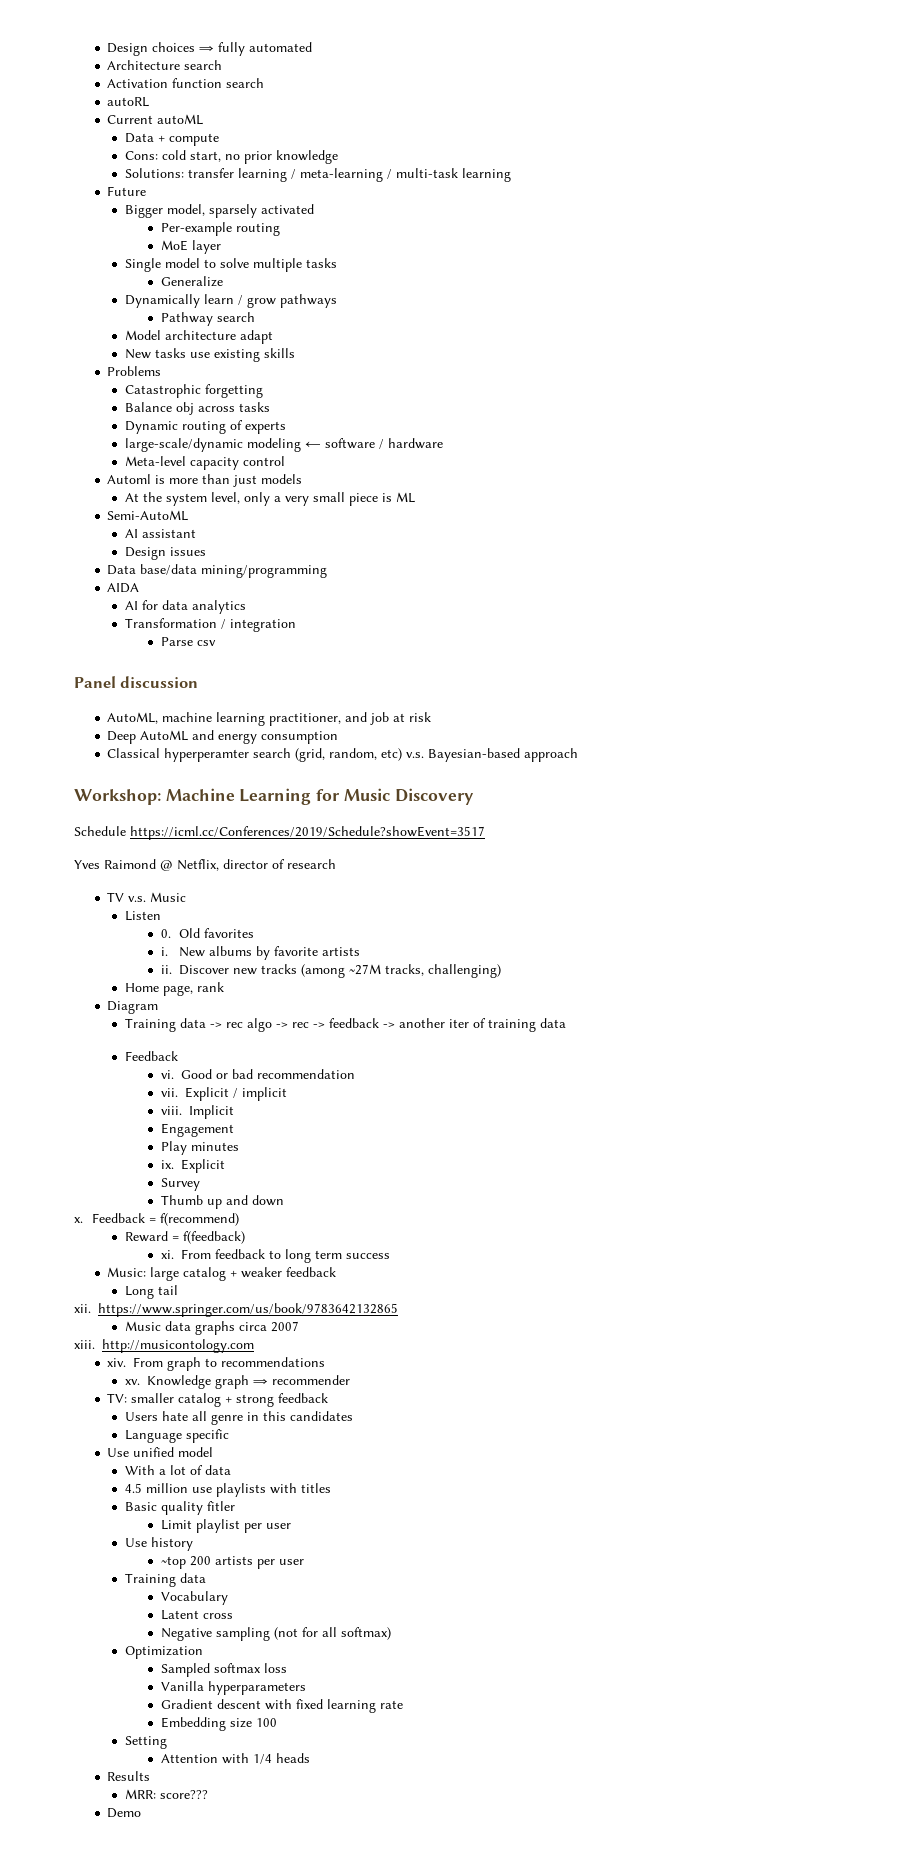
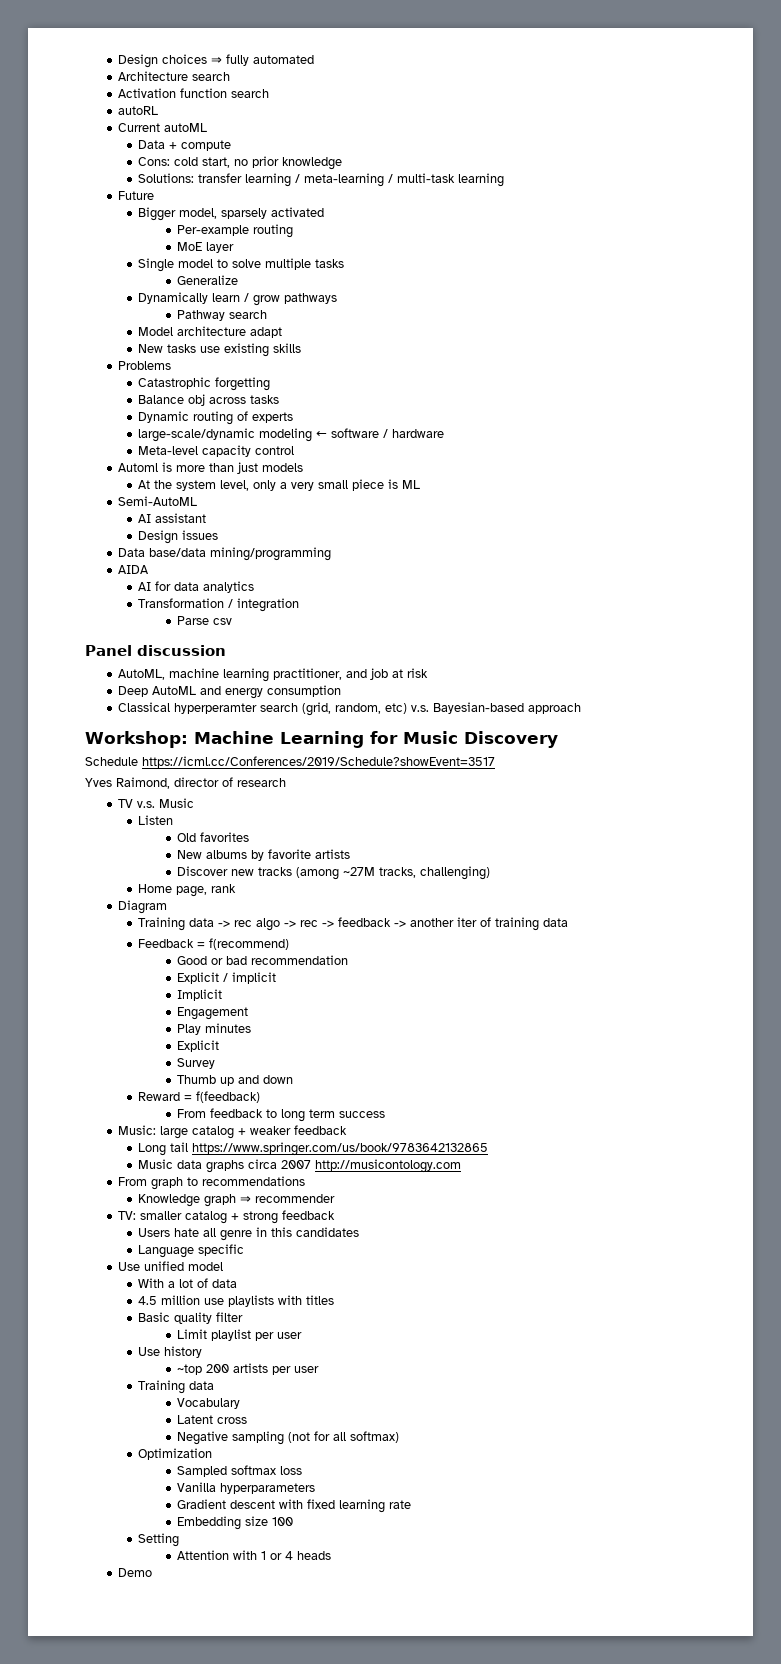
[104,859,219,871] Raimond @ Netflix, -> [116,777,170,789] Raimond,
[160,929,171,938] 0. -> (173, 820) none
[160,947,168,956] i. -> (249, 837) none
[160,965,172,974] ii. -> (350, 854) none
[160,1070,174,1079] // vi. -> [196,938,289,950] = f(recommend) //
[160,1088,178,1097] vii. -> (348, 960) none
[160,1106,182,1115] viii. -> (276, 978) none
[160,1160,174,1169] ix. -> (251, 1028) none
[74,1213,239,1226] // x. Feedback = f(recommend) -> (293, 1079) none
[160,1250,174,1259] xi. -> (260, 1097) none
[74,1304,91,1313] // xii. -> (188, 1147) none
[74,1340,95,1349] // xiii. -> (311, 1164) none
[107,1358,127,1367] xiv. -> (461, 1166) none
[125,1379,141,1385] xv. -> (306, 1181) none
[207,1501,236,1511] fitler -> [215,1312,243,1322] filter
[252,1753,310,1764] [107,1771,151,1781] [125,1789,209,1799] 1/4 heads // Results // MRR: score??? -> [260,1551,331,1560] 1 or 4 heads

